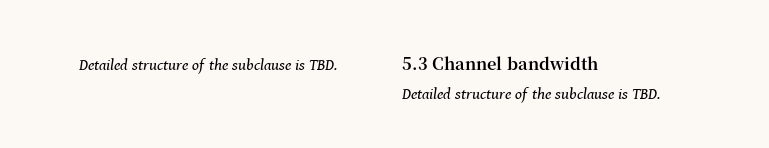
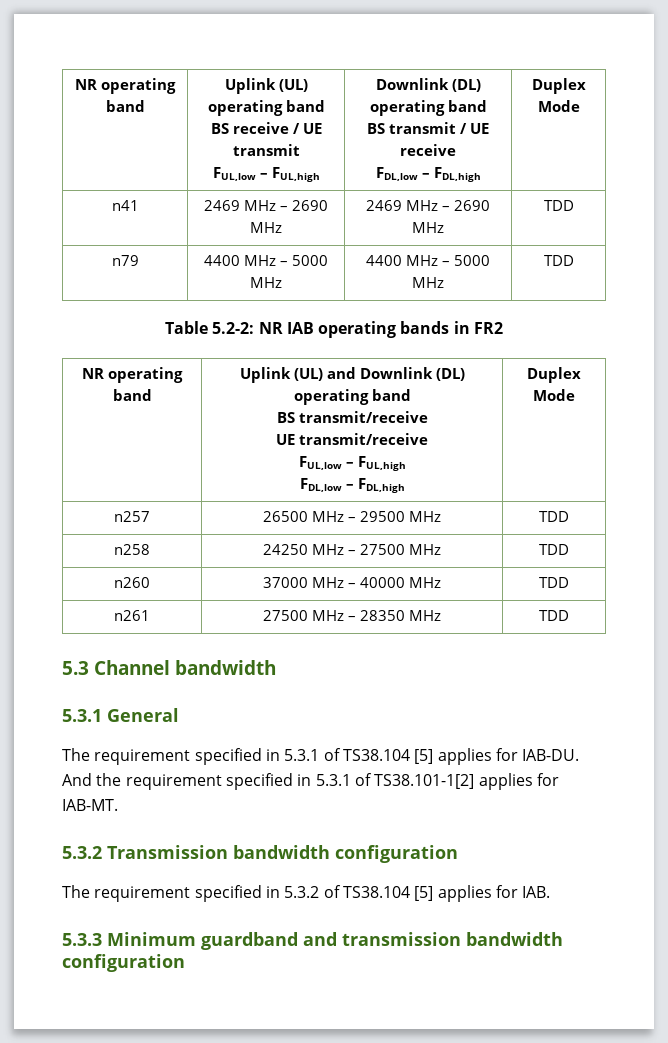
[78,58,338,74] [402,56,598,70] [401,87,661,103] Detailed structure of the subclause is TBD. // 5.3 Channel bandwidth // Detailed structure of the subclause is TBD. -> [75,78,176,94] [105,100,145,112] [224,78,308,94] [207,100,325,116] [210,122,322,134] [232,144,300,156] [212,167,320,182] [375,78,481,92] [369,100,487,116] [367,122,489,134] [400,144,456,156] [375,167,481,182] [531,78,586,94] [537,100,580,112] [111,200,139,211] [204,200,328,211] [250,222,282,233] [366,200,490,211] [412,222,444,233] [543,200,574,211] [111,255,139,266] [204,255,328,266] [250,277,282,288] [366,255,490,266] [412,277,444,288] [543,255,574,266] [164,321,504,338] [82,367,183,383] [112,389,152,401] [239,367,465,383] [293,389,411,405] [276,411,428,423] [276,433,428,445] [298,456,406,471] [299,478,405,493] [527,367,581,383] [533,389,575,401] [114,511,150,522] [263,511,441,522] [539,511,569,522] [114,544,150,555] [263,544,441,555] [539,544,569,555] [114,577,150,588] [263,577,441,588] [539,577,569,588] [114,610,150,621] [263,610,441,621] [539,610,569,621] [62,660,276,675] [62,708,179,722] [62,748,580,765] [62,773,559,790] [62,799,118,811] [62,845,458,863] [62,885,551,902] [62,932,563,950] [62,954,185,972] NR operating band | Uplink (UL) operating band // BS receive / UE transmit // FUL,low – FUL,high | Downlink (DL) operating band // BS transmit / UE receive // FDL,low – FDL,high | Duplex Mode // n41 | 2469 MHz – 2690 MHz | 2469 MHz – 2690 MHz | TDD // n79 | 4400 MHz – 5000 MHz | 4400 MHz – 5000 MHz | TDD // Table 5.2-2: NR IAB operating bands in FR2 // NR operating band | Uplink (UL) and Downlink (DL) operating band // BS transmit/receive // UE transmit/receive // FUL,low – FUL,high // FDL,low – FDL,high | Duplex Mode // n257 | 26500 MHz – 29500 MHz | TDD // n258 | 24250 MHz – 27500 MHz | TDD // n260 | 37000 MHz – 40000 MHz | TDD // n261 | 27500 MHz – 28350 MHz | TDD // 5.3 Channel bandwidth // 5.3.1 General // The requirement specified in 5.3.1 of TS38.104 [5] applies for IAB-DU. And the requirement specified in 5.3.1 of TS38.101-1[2] applies for IAB-MT. // 5.3.2 Transmission bandwidth configuration // The requirement specified in 5.3.2 of TS38.104 [5] applies for IAB. // 5.3.3 Minimum guardband and transmission bandwidth configuration

